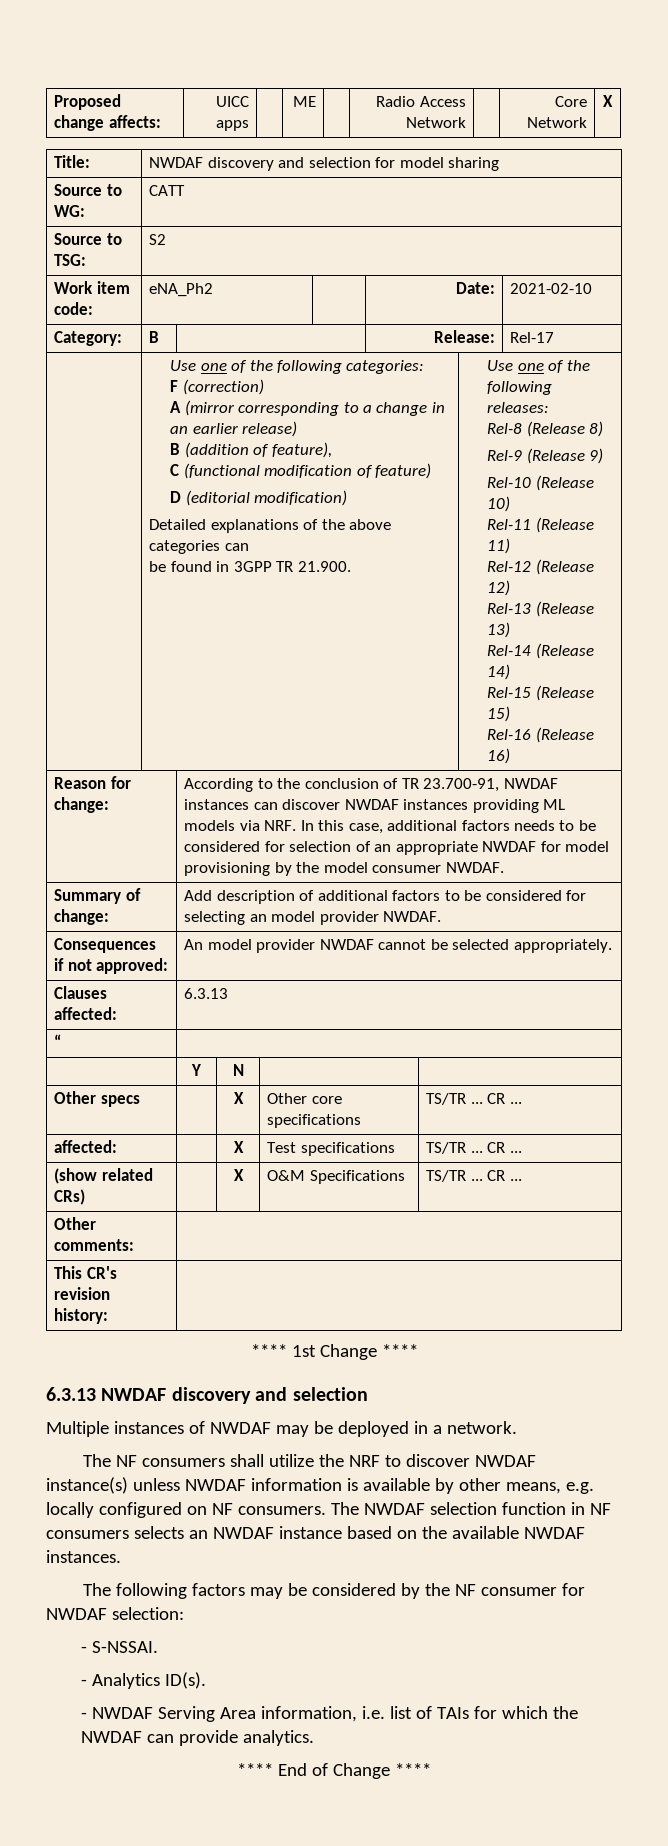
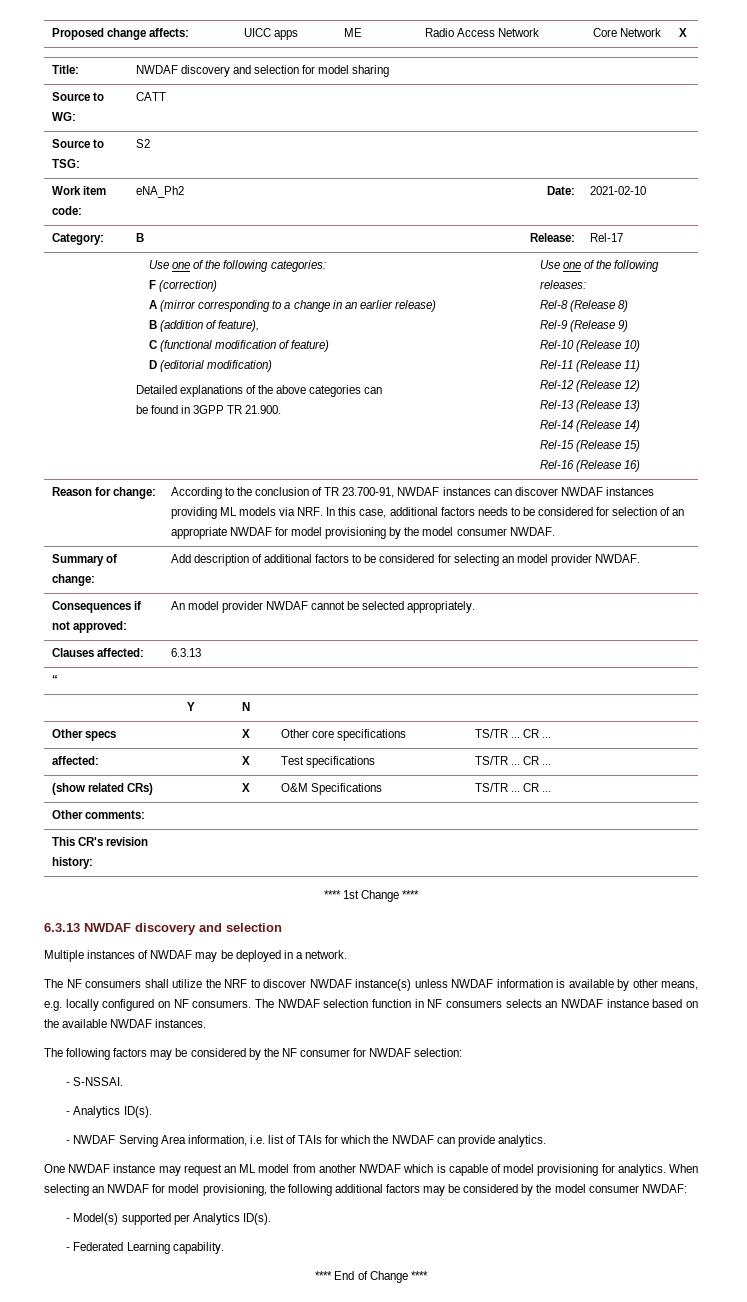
(314, 1738) none -> [44,1164,699,1176] [44,1184,687,1196] [66,1213,271,1225] [66,1242,224,1254] // One NWDAF instance may request an ML model from another NWDAF which is capable of model provisioning for analytics. When selecting an NWDAF for model provisioning, the following additional factors may be considered by the model consumer NWDAF: // - Model(s) supported per Analytics ID(s). // - Federated Learning capability.

